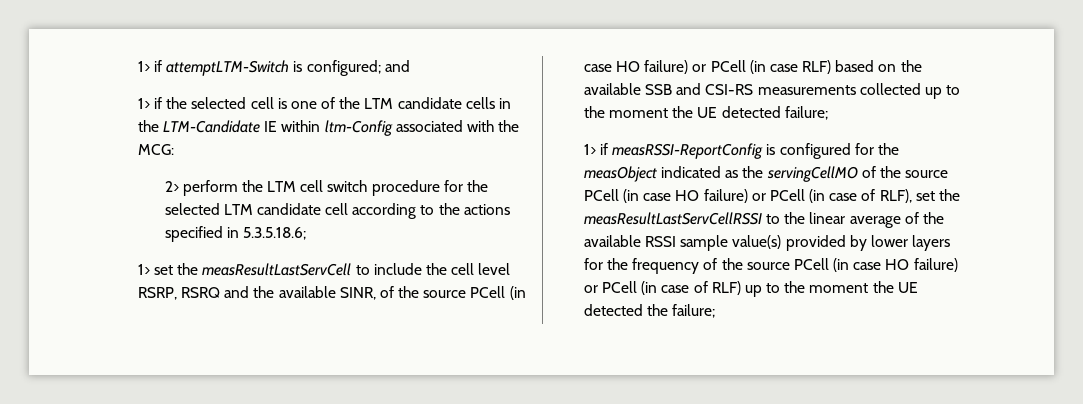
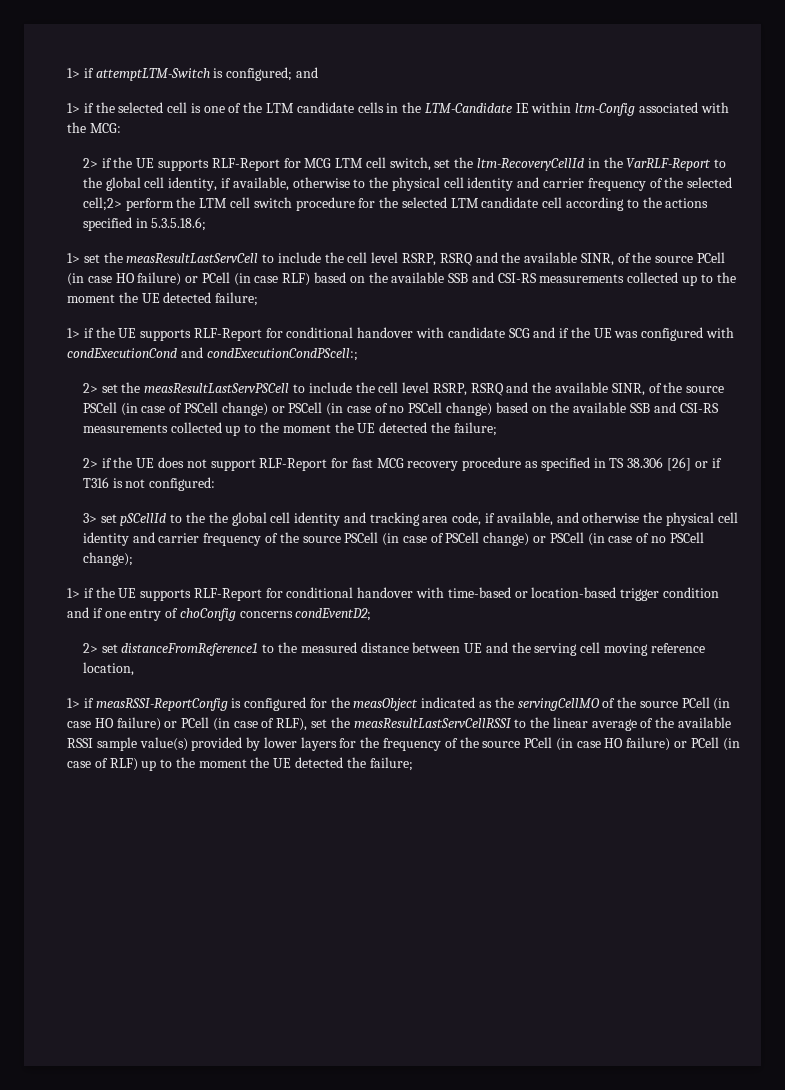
(179, 186) none -> [101,157,727,171] [82,177,733,191] [82,197,122,211] if the UE supports RLF-Report for MCG LTM cell switch, set the ltm-RecoveryCellId in the VarRLF-Report to the global cell identity, if available, otherwise to the physical cell identity and carrier frequency of the selected cell;2>
(828, 113) none -> [66,327,734,341] [66,347,358,361] [82,382,725,396] [82,402,719,416] [82,422,497,436] [82,457,722,471] [82,477,216,491] [82,512,738,526] [82,532,704,546] [82,552,133,566] [66,587,719,601] [66,607,372,621] [82,642,705,656] [82,662,134,676] // 1> if the UE supports RLF-Report for conditional handover with candidate SCG and if the UE was configured with condExecutionCond and condExecutionCondPScell:; // 2> set the measResultLastServPSCell to include the cell level RSRP, RSRQ and the available SINR, of the source PSCell (in case of PSCell change) or PSCell (in case of no PSCell change) based on the available SSB and CSI-RS measurements collected up to the moment the UE detected the failure; // 2> if the UE does not support RLF-Report for fast MCG recovery procedure as specified in TS 38.306 [26] or if T316 is not configured: // 3> set pSCellId to the the global cell identity and tracking area code, if available, and otherwise the physical cell identity and carrier frequency of the source PSCell (in case of PSCell change) or PSCell (in case of no PSCell change); // 1> if the UE supports RLF-Report for conditional handover with time-based or location-based trigger condition and if one entry of choConfig concerns condEventD2; // 2> set distanceFromReference1 to the measured distance between UE and the serving cell moving reference location,

